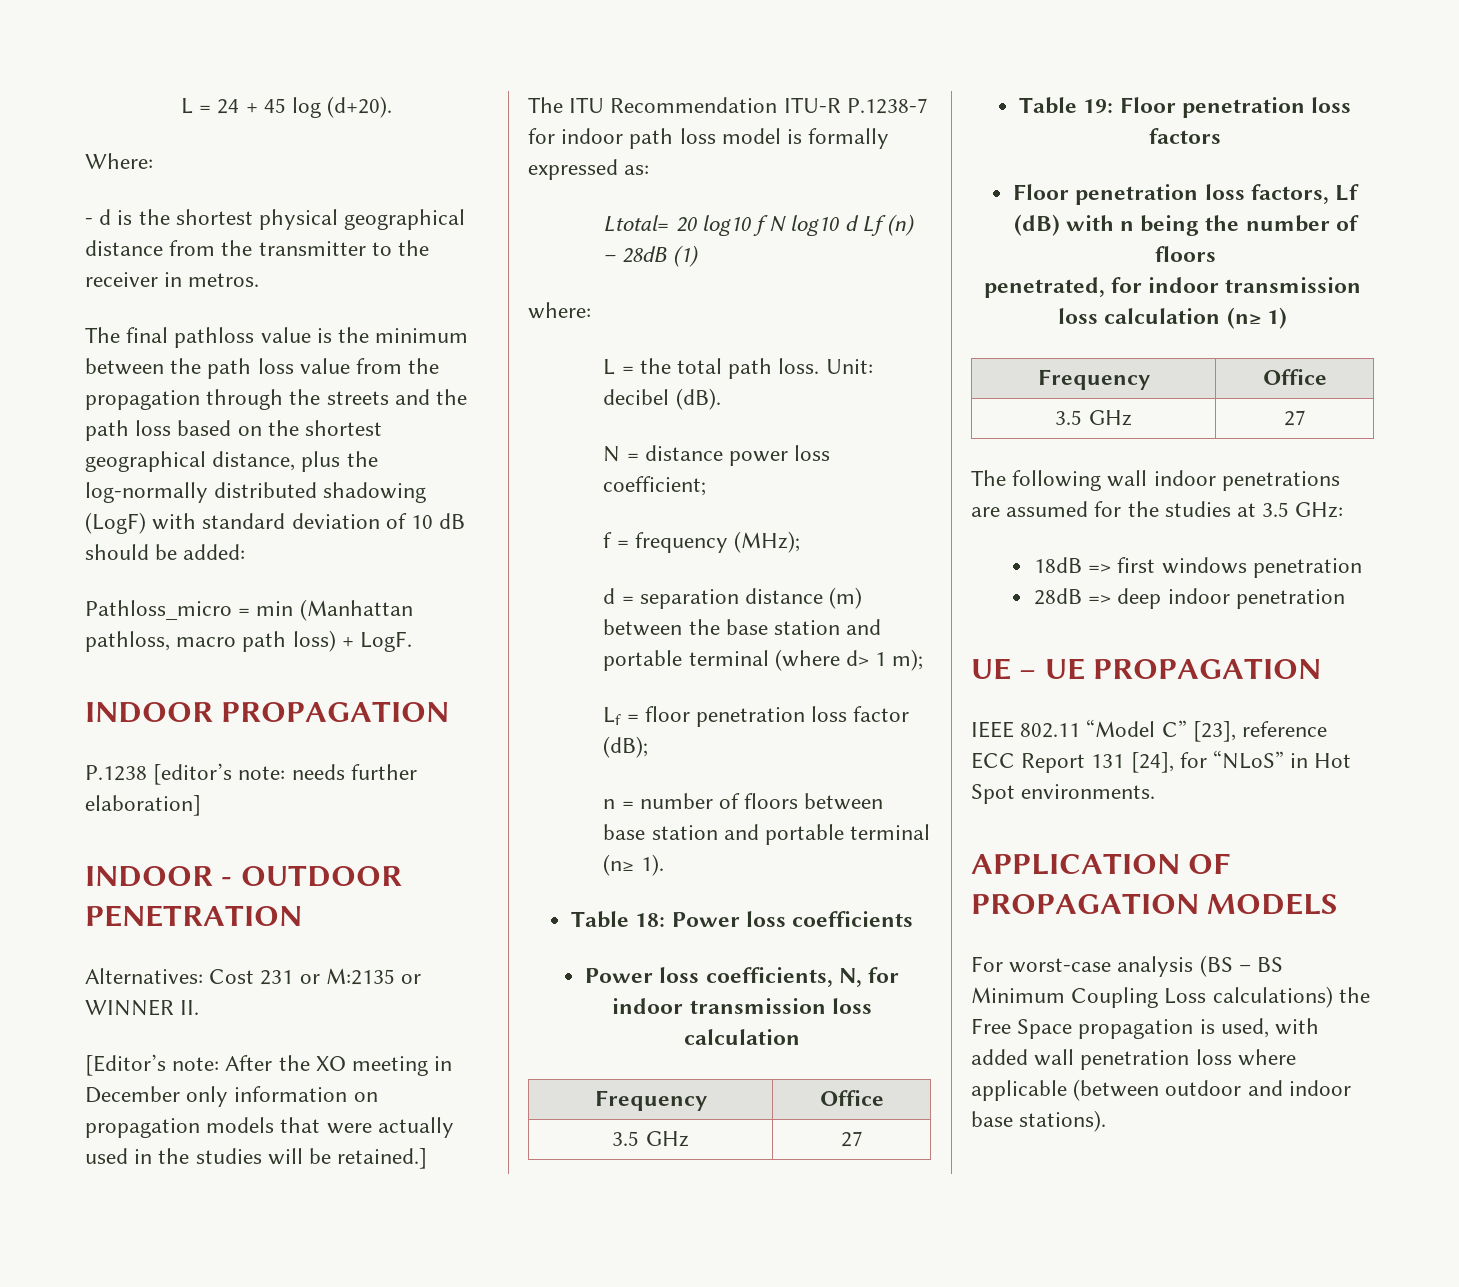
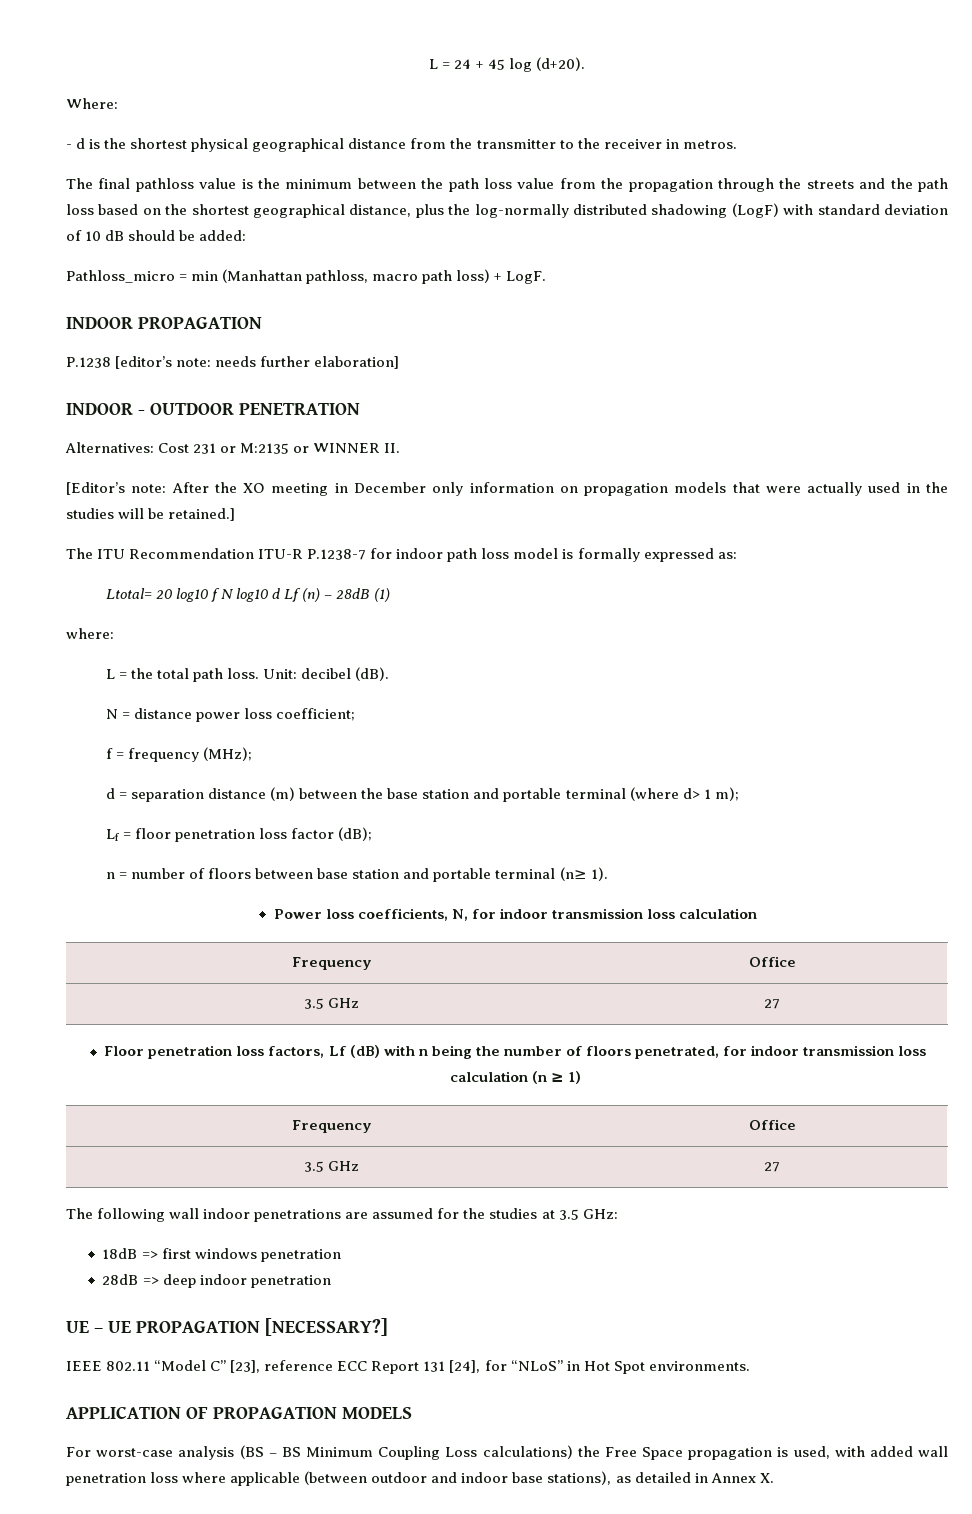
[571,911,914,928] // Table 18: Power loss coefficients -> (608, 874) none
[1019,97,1352,118] [1149,128,1222,144] // Table 19: Floor penetration loss factors -> (780, 1004) none
(1216, 254) // -> (631, 1051) none
[1226,307,1261,329] (n≥ -> [531,1071,564,1084] (n ≥
(1322, 668) none -> [265,1318,388,1336] [NECESSARY?]
[1019,1110,1107,1132] stations). -> [547,1471,774,1485] stations), as detailed in Annex X.

